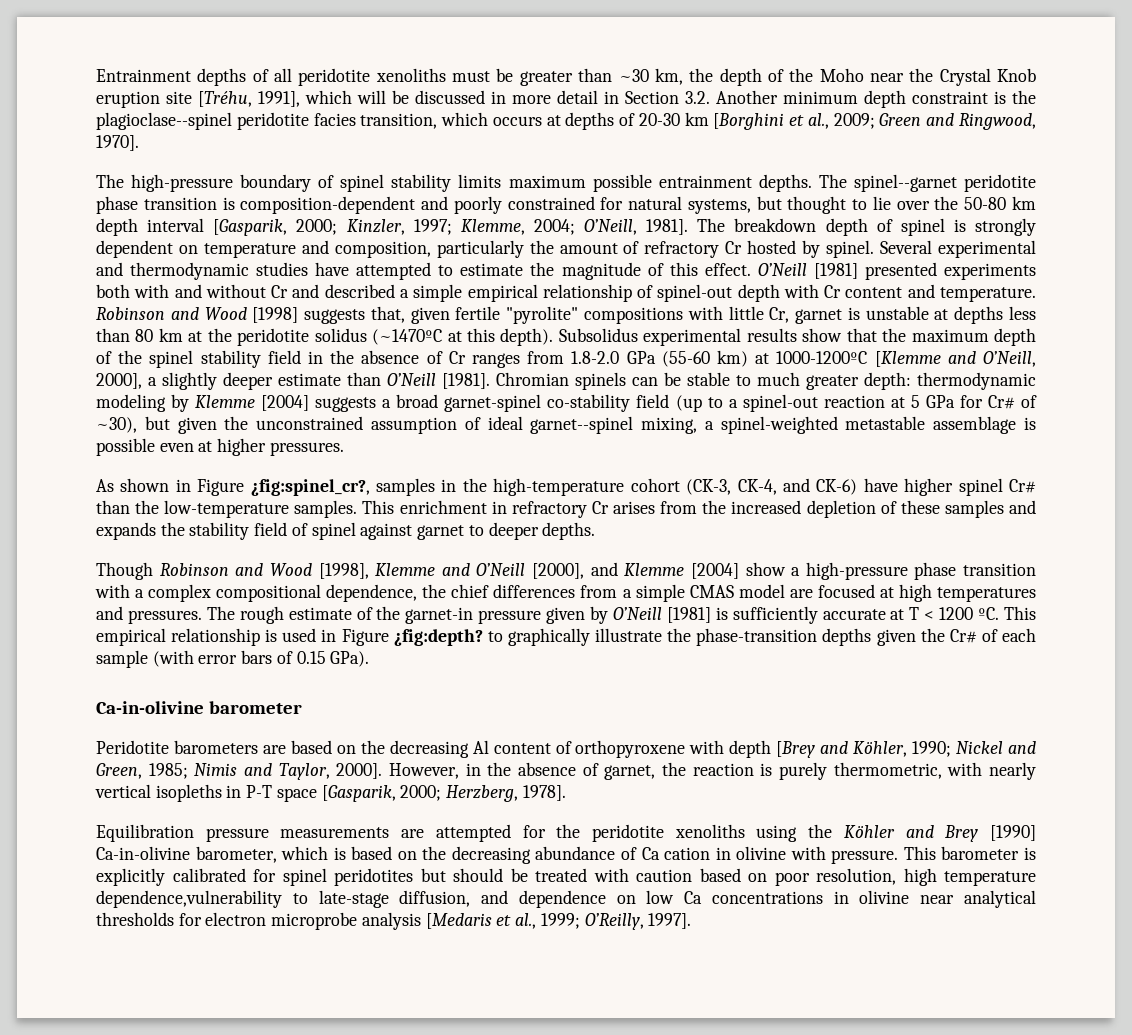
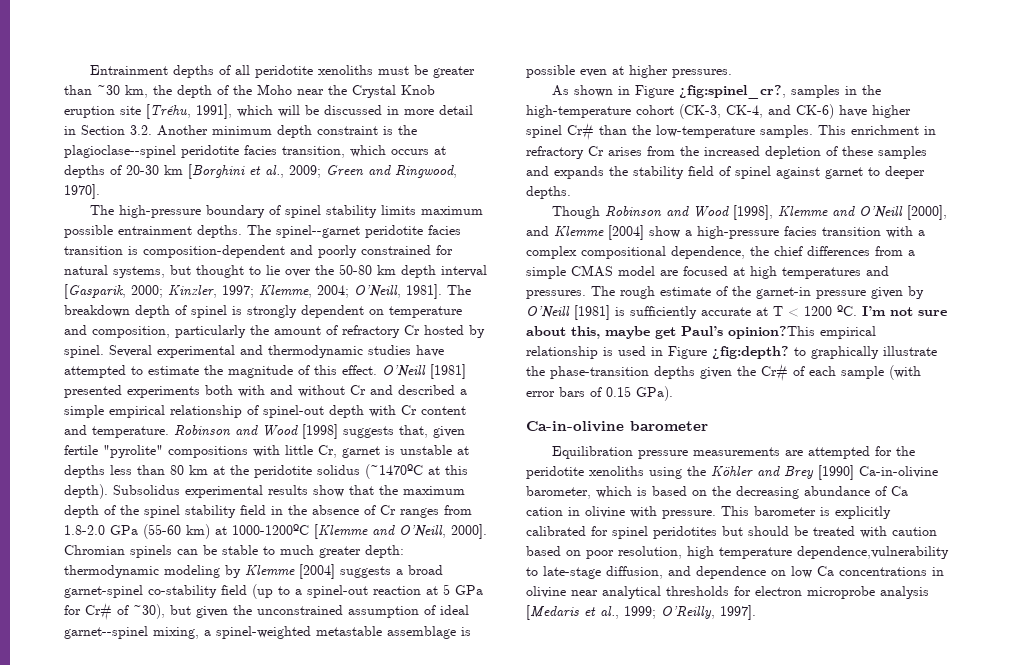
[96,196,138,214] phase -> [428,225,461,235] facies
[96,372,490,390] 2000], a slightly deeper estimate than O’Neill [1981]. -> [451,524,487,539] 2000].
[914,562,957,580] phase -> [784,226,817,236] facies
[1004,606,1037,620] This -> [862,306,947,316] [526,326,815,339] I’m not sure about this, maybe get Paul’s opinion?This
[96,740,1037,758] [96,762,1036,780] [95,784,566,802] // Peridotite barometers are based on the decreasing Al content of orthopyroxene with depth [Brey and Köhler, 1990; Nickel and Green, 1985; Nimis and Taylor, 2000]. However, in the absence of garnet, the reaction is purely thermometric, with nearly vertical isopleths in P-T space [Gasparik, 2000; Herzberg, 1978]. -> (708, 426) none

